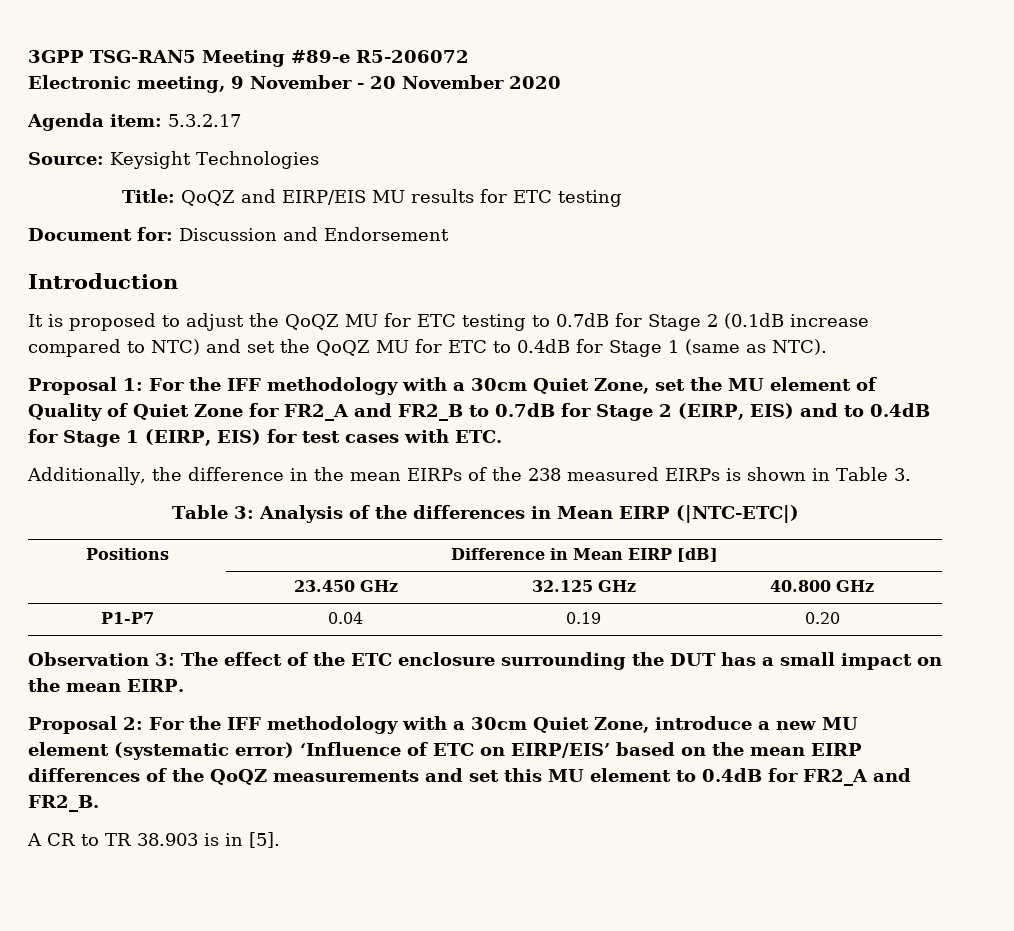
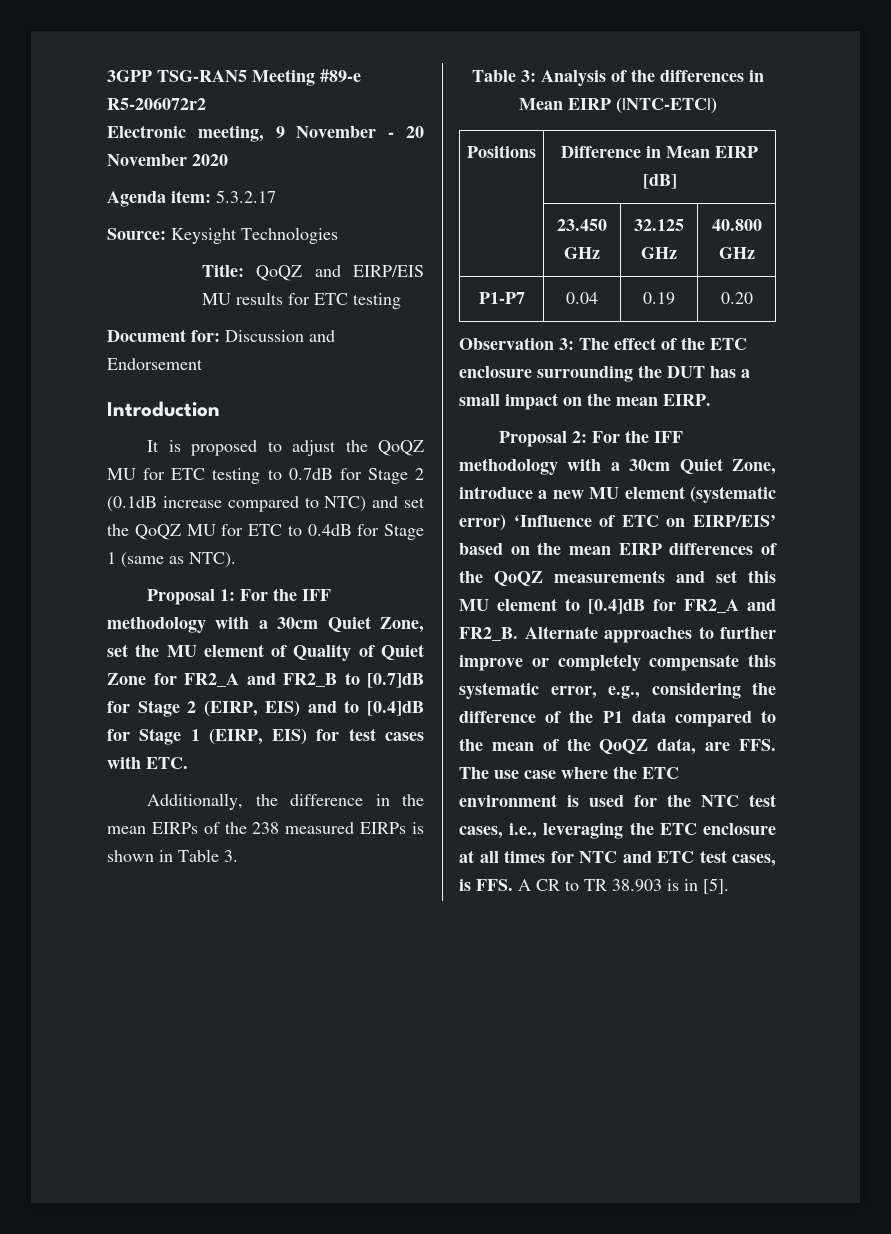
[356,50,469,63] R5-206072 -> [107,98,206,110] R5-206072r2
[495,403,555,417] 0.7dB -> [367,673,424,688] [0.7]dB
[869,403,930,417] 0.4dB -> [367,701,425,716] [0.4]dB
[702,768,762,782] 0.4dB -> [588,599,645,614] [0.4]dB
(99, 803) // -> [524,626,776,643] [459,654,776,671] [459,682,776,699] [459,710,776,727] [459,738,776,755] [459,766,679,779] [459,794,776,807] [459,822,776,839] [459,850,776,867] [459,879,513,891] Alternate approaches to further improve or completely compensate this systematic error, e.g., considering the difference of the P1 data compared to the mean of the QoQZ data, are FFS. The use case where the ETC environment is used for the NTC test cases, i.e., leveraging the ETC enclosure at all times for NTC and ETC test cases, is FFS.

